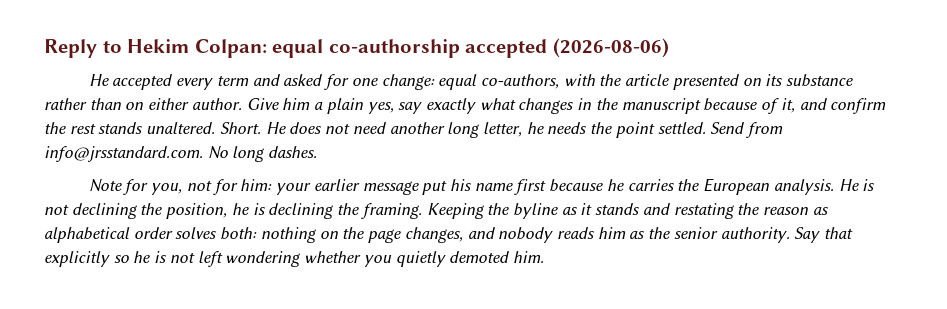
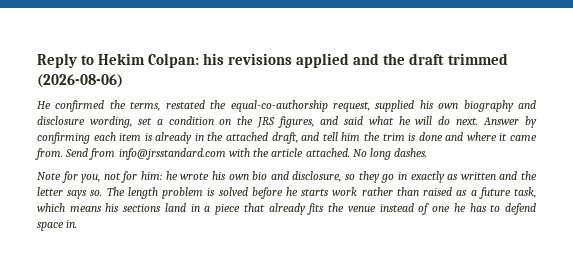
[272,38,669,58] [88,74,854,90] [44,98,887,114] [44,122,784,138] [44,146,203,162] equal co-authorship accepted (2026-08-06) // He accepted every term and asked for one change: equal co-authors, with the article presented on its substance rather than on either author. Give him a plain yes, say exactly what changes in the manuscript because of it, and confirm the rest stands unaltered. Short. He does not need another long letter, he needs the point settled. Send from info@jrsstandard.com. -> [203,53,508,68] [37,74,123,88] [37,100,537,112] [37,116,537,128] [37,132,537,144] [35,148,350,160] his revisions applied and the draft trimmed (2026-08-06) // He confirmed the terms, restated the equal-co-authorship request, supplied his own biography and disclosure wording, set a condition on the JRS figures, and said what he will do next. Answer by confirming each item is already in the attached draft, and tell him the trim is done and where it came from. Send from info@jrsstandard.com with the article attached.
[276,178,875,195] [44,203,828,219] [44,227,854,243] [44,251,544,267] your earlier message put his name first because he carries the European analysis. He is not declining the position, he is declining the framing. Keeping the byline as it stands and restating the reason as alphabetical order solves both: nothing on the page changes, and nobody reads him as the senior authority. Say that explicitly so he is not left wondering whether you quietly demoted him. -> [165,171,537,183] [37,187,536,199] [37,203,537,215] [37,220,78,231] he wrote his own bio and disclosure, so they go in exactly as written and the letter says so. The length problem is solved before he starts work rather than raised as a future task, which means his sections land in a piece that already fits the venue instead of one he has to defend space in.

